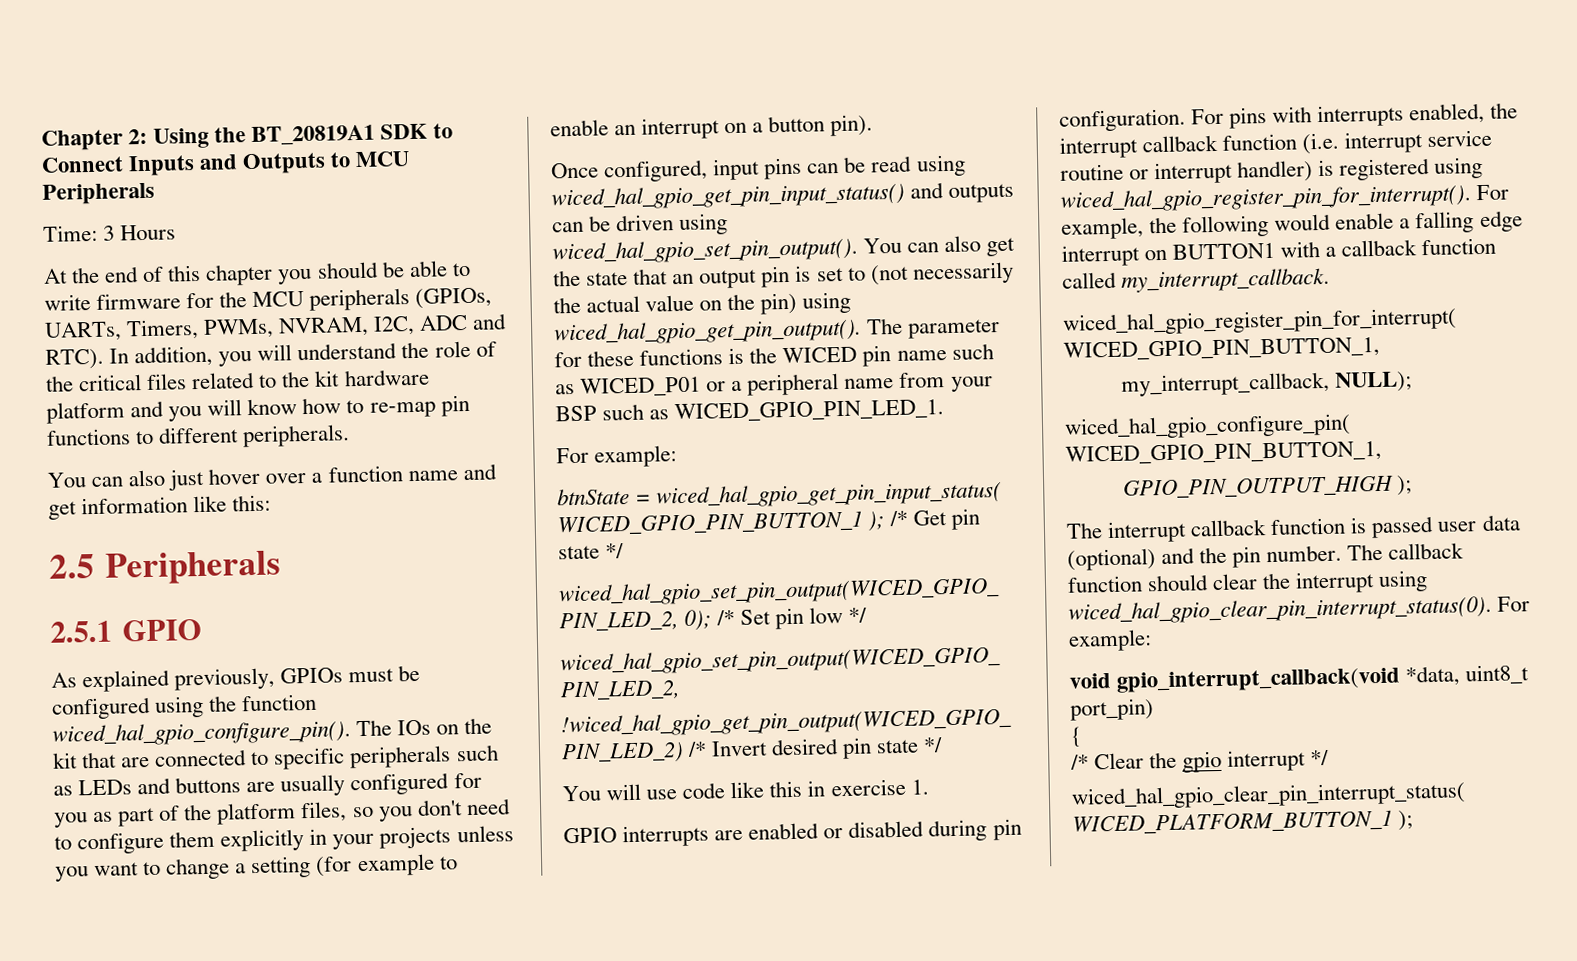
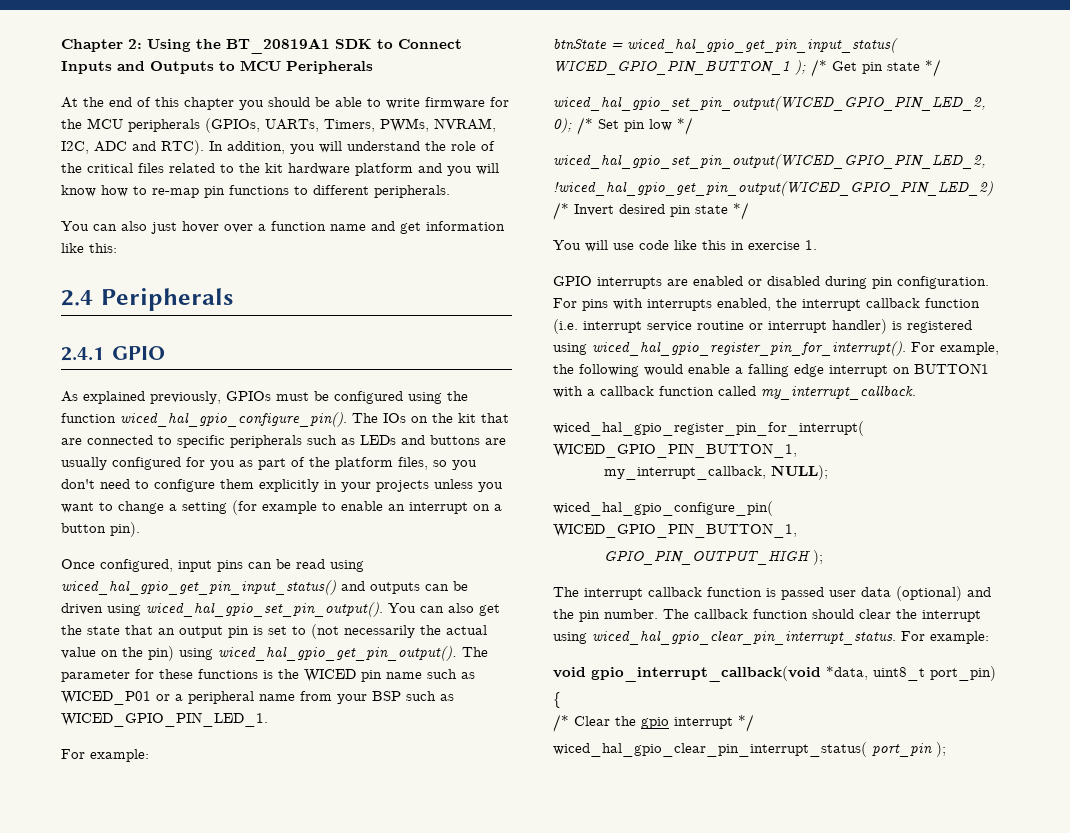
[43,224,177,242] // Time: 3 Hours -> (373, 67) none
[49,550,282,585] [50,620,112,643] 2.5 Peripherals // 2.5.1 -> [61,288,233,311] [61,347,104,361] 2.4 Peripherals // 2.4.1
[1068,595,1492,625] wiced_hal_gpio_clear_pin_interrupt_status(0). -> [592,630,896,645] wiced_hal_gpio_clear_pin_interrupt_status.
[1072,809,1393,835] WICED_PLATFORM_BUTTON_1 -> [872,743,932,757] port_pin

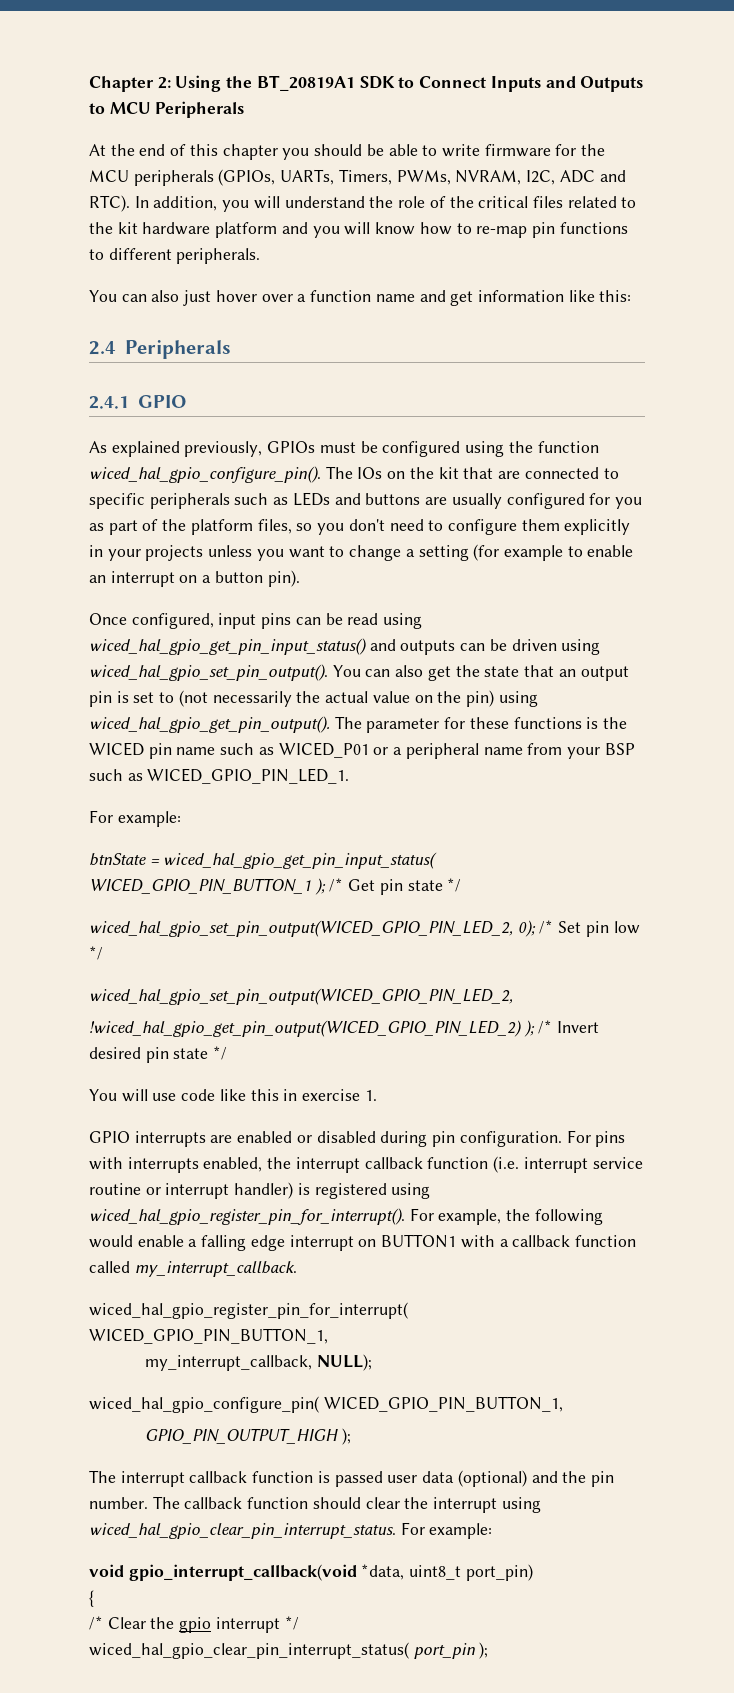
(993, 188) none -> [523,1020,535,1037] );

